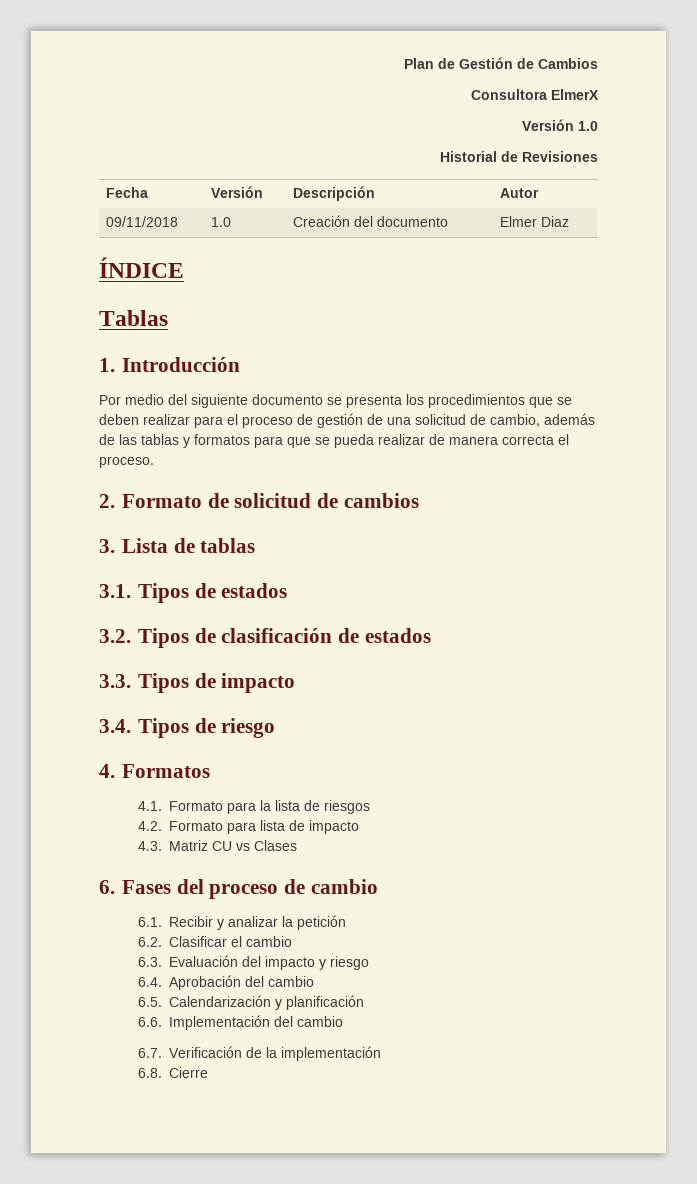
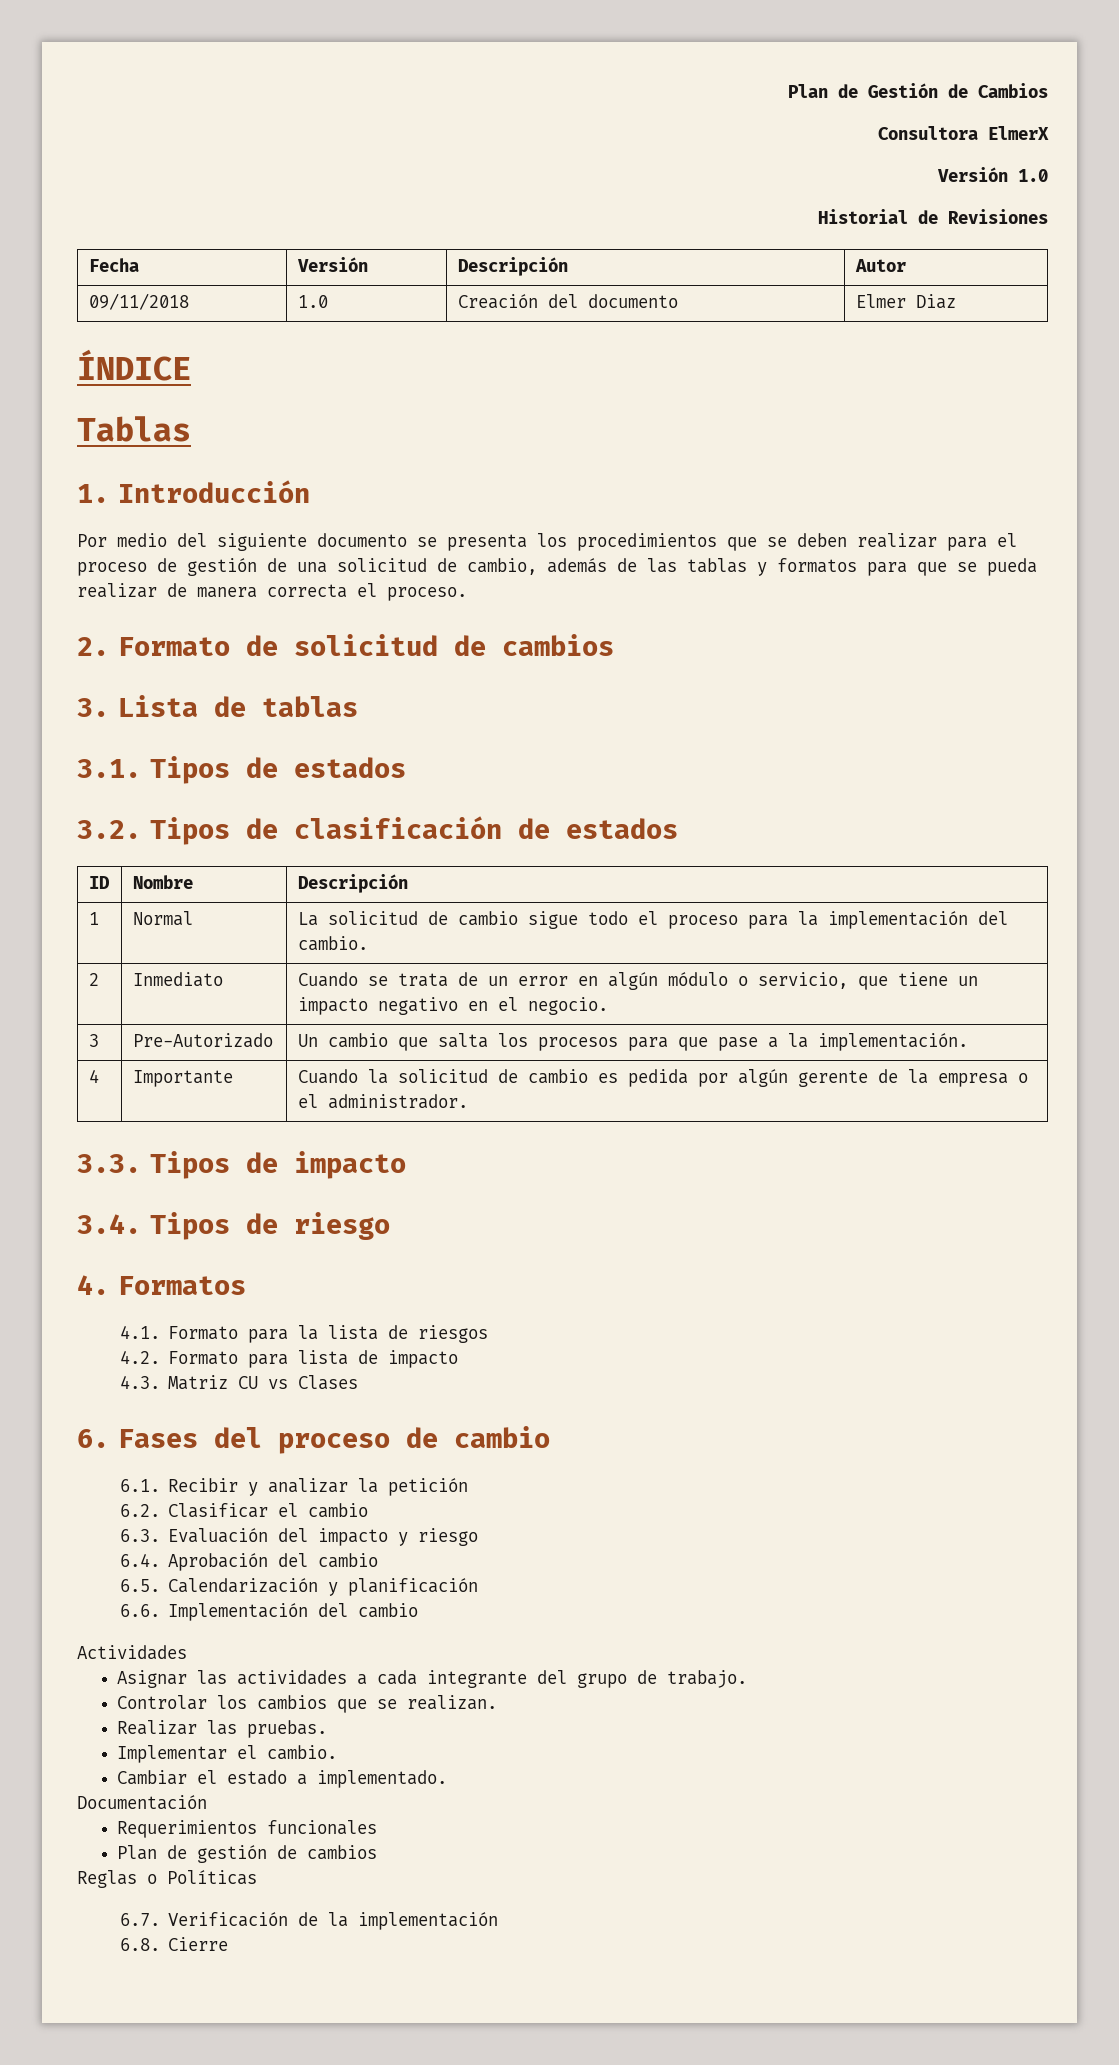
(431, 635) none -> [88,876,110,889] [132,875,193,889] [297,874,408,893] [88,912,99,925] [132,911,193,926] [297,911,1008,929] [297,936,368,951] [88,973,99,986] [132,972,223,987] [297,972,978,990] [297,997,608,1015] [88,1034,99,1047] [132,1033,273,1048] [297,1033,968,1051] [88,1069,99,1083] [132,1070,233,1087] [297,1069,1028,1087] [297,1094,468,1109] // ID | Nombre | Descripción // 1 | Normal | La solicitud de cambio sigue todo el proceso para la implementación del cambio. // 2 | Inmediato | Cuando se trata de un error en algún módulo o servicio, que tiene un impacto negativo en el negocio. // 3 | Pre-Autorizado | Un cambio que salta los procesos para que pase a la implementación. // 4 | Importante | Cuando la solicitud de cambio es pedida por algún gerente de la empresa o el administrador.
(344, 1021) none -> [77,1645,187,1660] [117,1670,748,1688] [117,1695,498,1713] [117,1720,328,1738] [117,1745,338,1763] [117,1770,448,1788] [77,1795,207,1810] [117,1820,378,1838] [117,1845,378,1863] [77,1870,257,1888] // Actividades // Asignar las actividades a cada integrante del grupo de trabajo. // Controlar los cambios que se realizan. // Realizar las pruebas. // Implementar el cambio. // Cambiar el estado a implementado. // Documentación // Requerimientos funcionales // Plan de gestión de cambios // Reglas o Políticas

